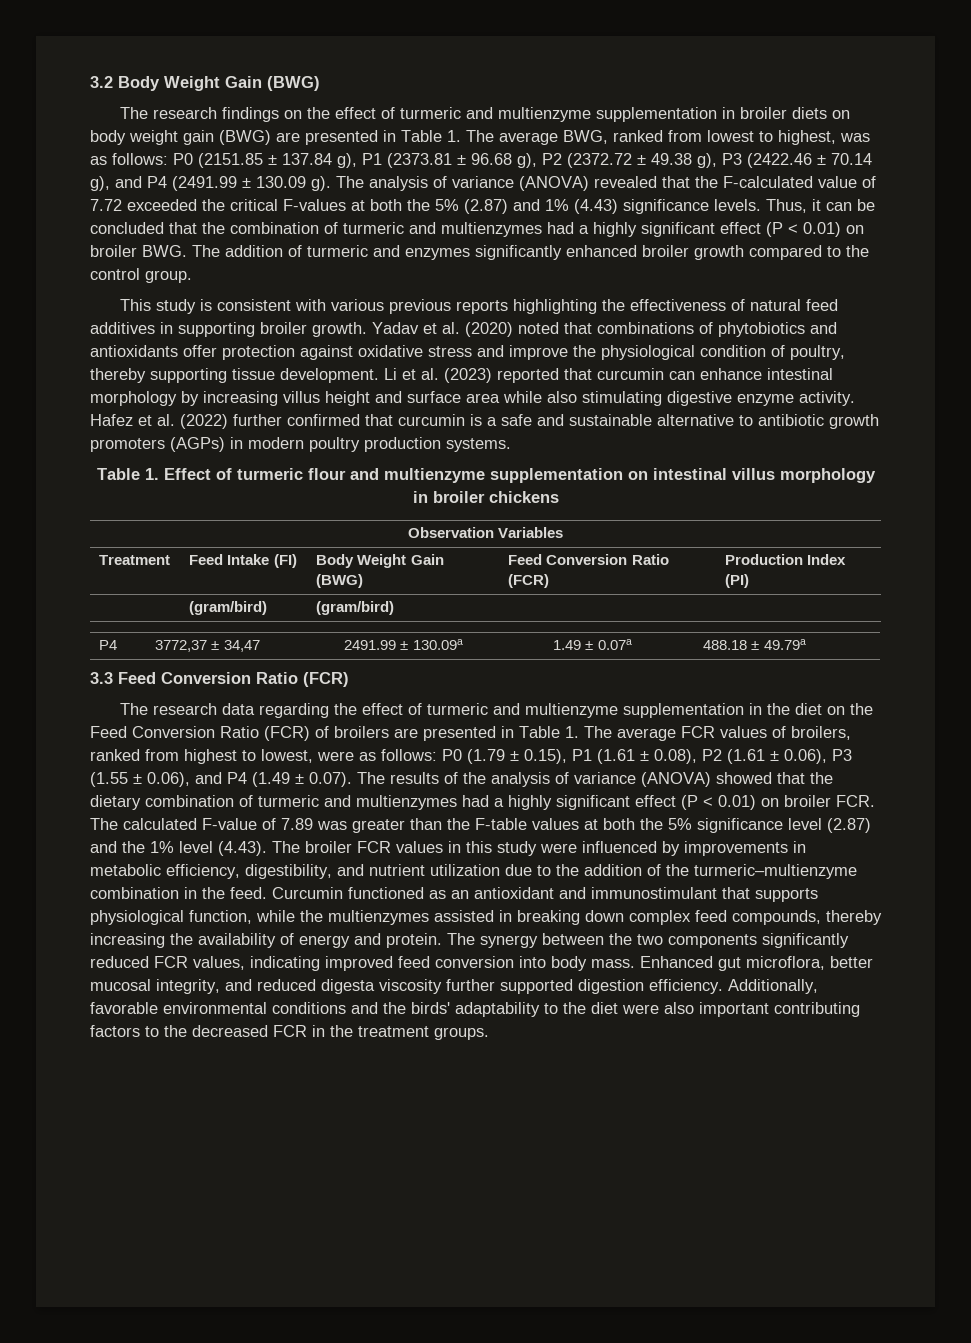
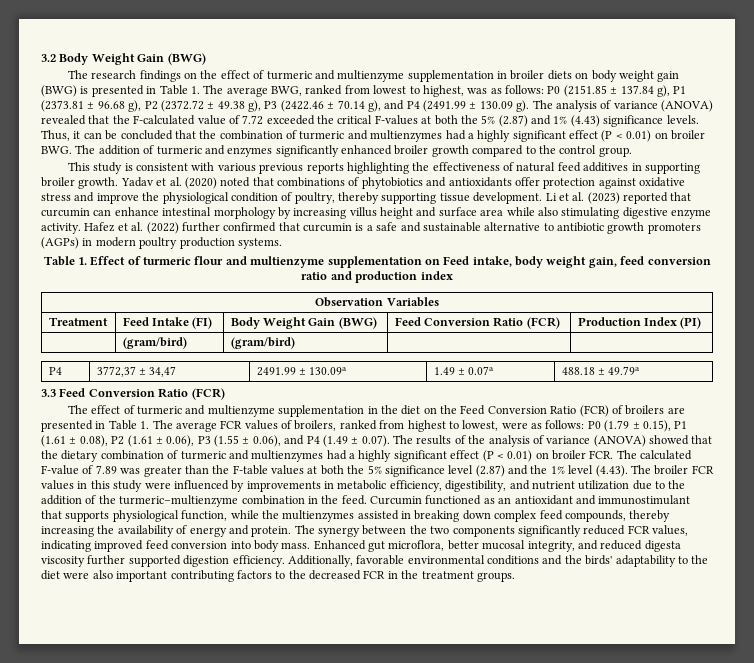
[276,132,300,142] are -> [80,86,89,94] is
[652,468,876,483] [412,491,559,503] intestinal villus morphology in broiler chickens -> [443,256,711,268] [301,271,453,283] Feed intake, body weight gain, feed conversion ratio and production index
[152,703,357,718] research data regarding the -> (88, 409) none

